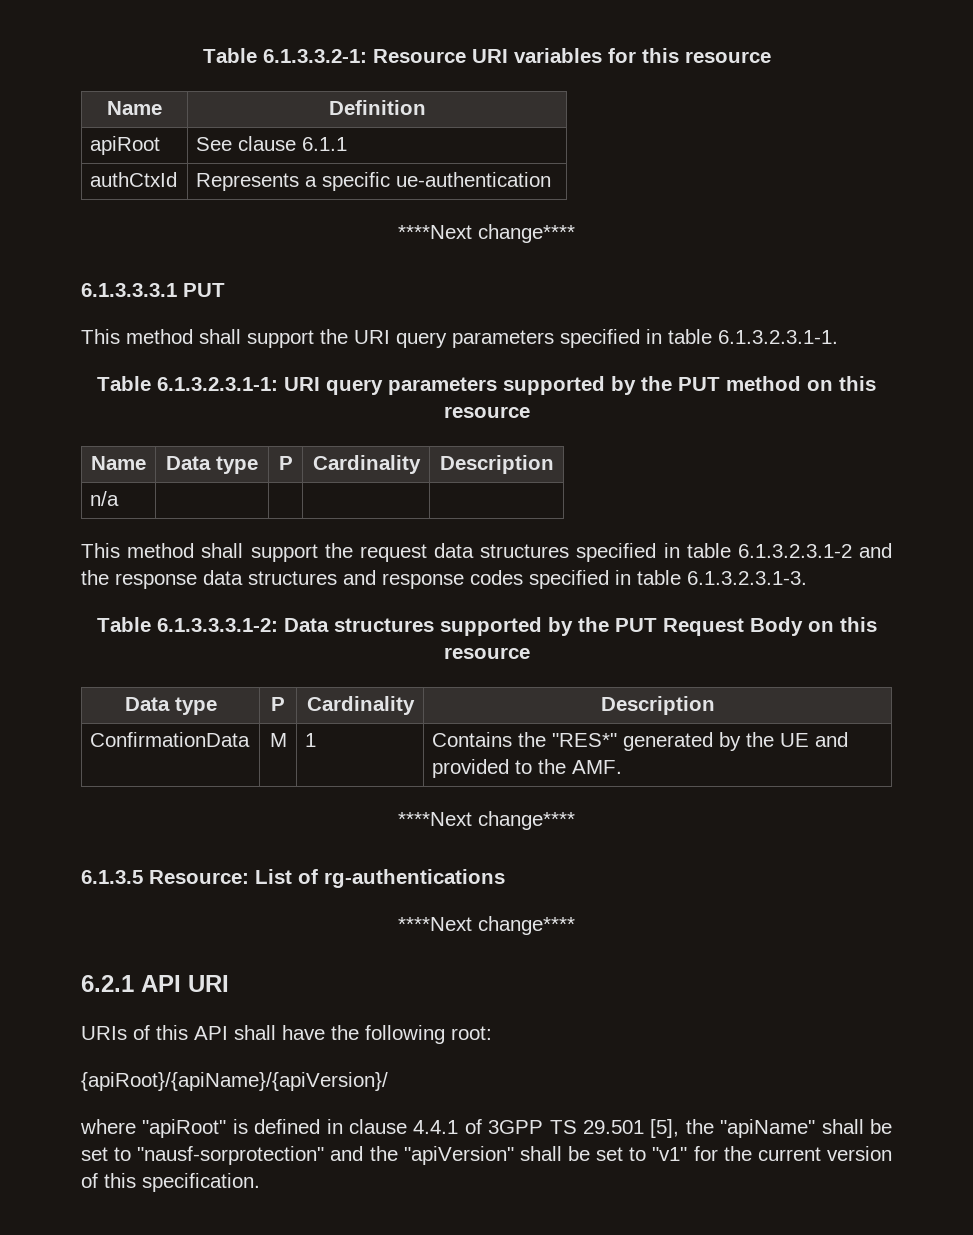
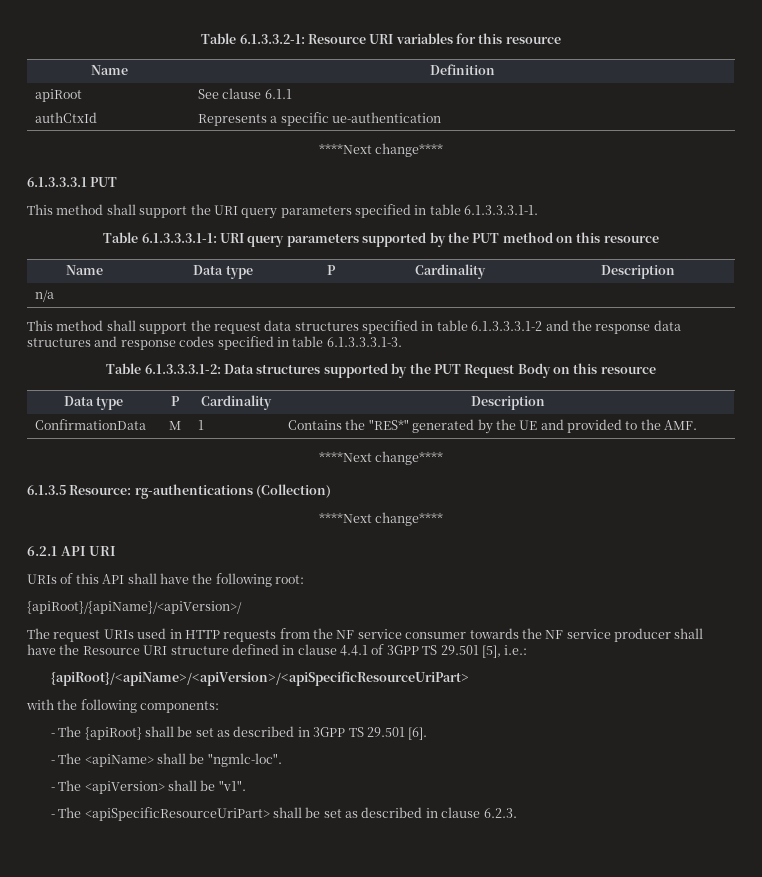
[718,330,838,344] [97,376,278,391] 6.1.3.2.3.1-1. // Table 6.1.3.2.3.1-1: -> [464,205,539,215] [103,232,217,243] 6.1.3.3.3.1-1. // Table 6.1.3.3.3.1-1:
[737,544,852,558] 6.1.3.2.3.1-2 -> [471,321,543,331] 6.1.3.3.3.1-2
[687,571,807,585] 6.1.3.2.3.1-3. -> [326,337,402,347] 6.1.3.3.3.1-3.
[255,869,318,884] List of -> (132, 490) none
(505, 878) none -> [256,484,332,498] (Collection)
[81,1072,388,1091] [80,1119,248,1138] {apiRoot}/{apiName}/{apiVersion}/ // where "apiRoot" is -> [27,601,242,614] [27,628,704,642] [27,644,229,655] {apiRoot}/{apiName}/<apiVersion>/ // The request URIs used in HTTP requests from the NF service consumer towards the NF service producer shall have the Resource URI structure
[685,1119,892,1138] [81,1146,892,1165] [81,1173,260,1192] the "apiName" shall be set to "nausf-sorprotection" and the "apiVersion" shall be set to "v1" for the current version of this specification. -> [504,645,528,655] [50,671,469,686] [26,699,220,713] [50,726,428,740] [50,753,282,767] [50,780,246,794] [50,807,517,821] i.e.: // {apiRoot}/<apiName>/<apiVersion>/<apiSpecificResourceUriPart> // with the following components: // - The {apiRoot} shall be set as described in 3GPP TS 29.501 [6]. // - The <apiName> shall be "ngmlc-loc". // - The <apiVersion> shall be "v1". // - The <apiSpecificResourceUriPart> shall be set as described in clause 6.2.3.

